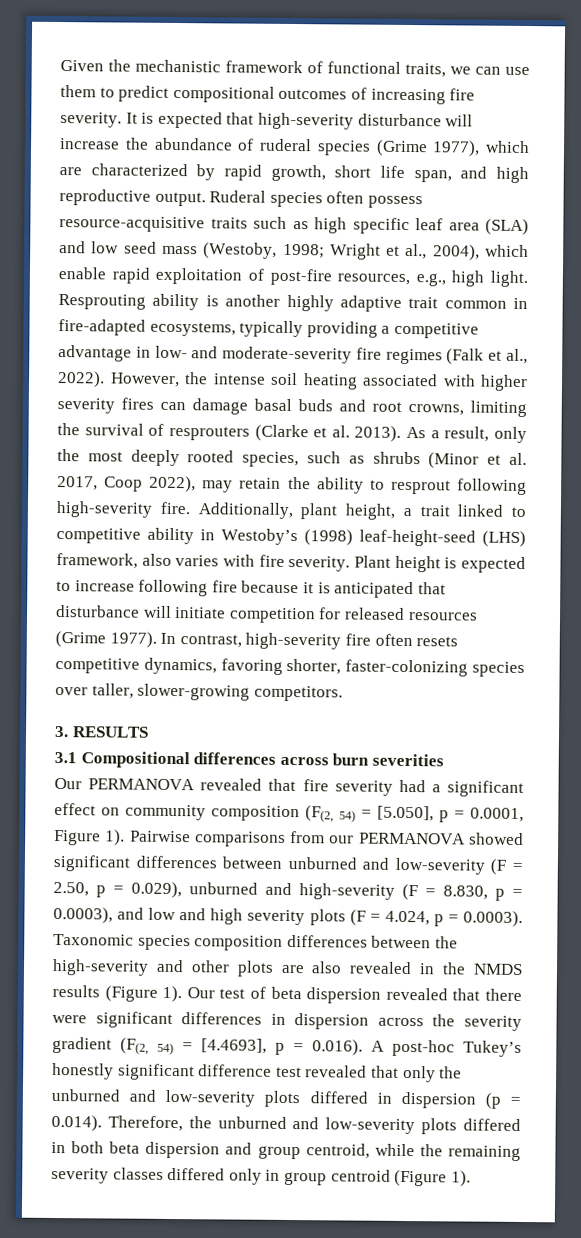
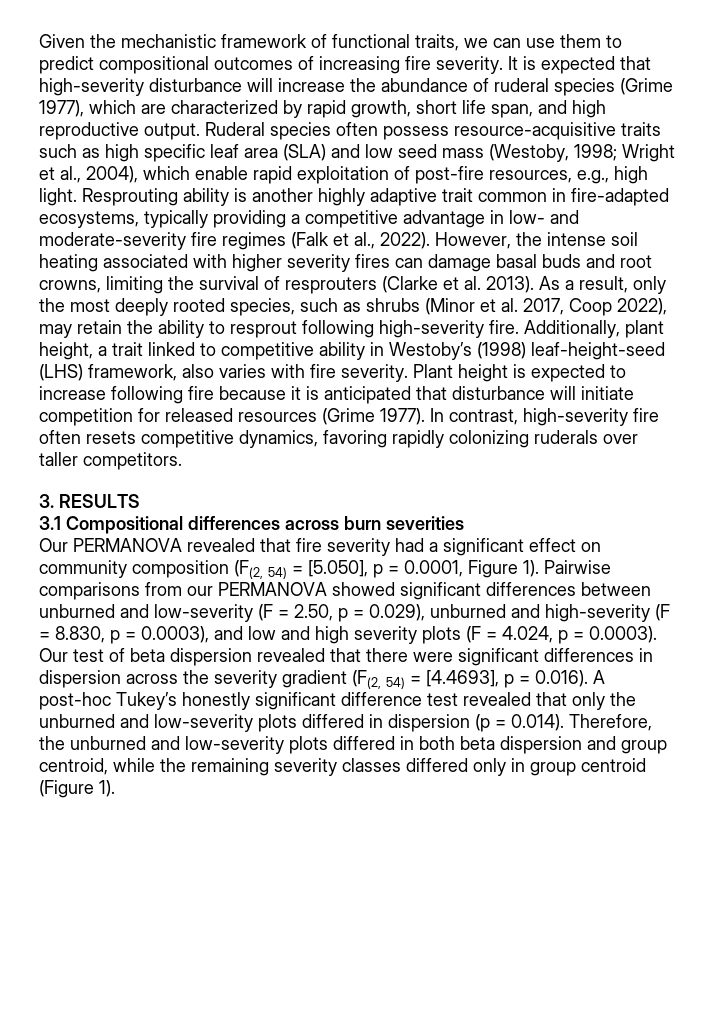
[286,658,525,678] [55,683,251,701] shorter, faster-colonizing species over taller, slower-growing -> [392,430,638,448] [39,452,78,466] rapidly colonizing ruderals over taller
[53,933,458,951] [52,958,524,977] [52,984,183,1003] Taxonomic species composition differences between the high-severity and other plots are also revealed in the NMDS results (Figure 1). -> (657, 634) none

